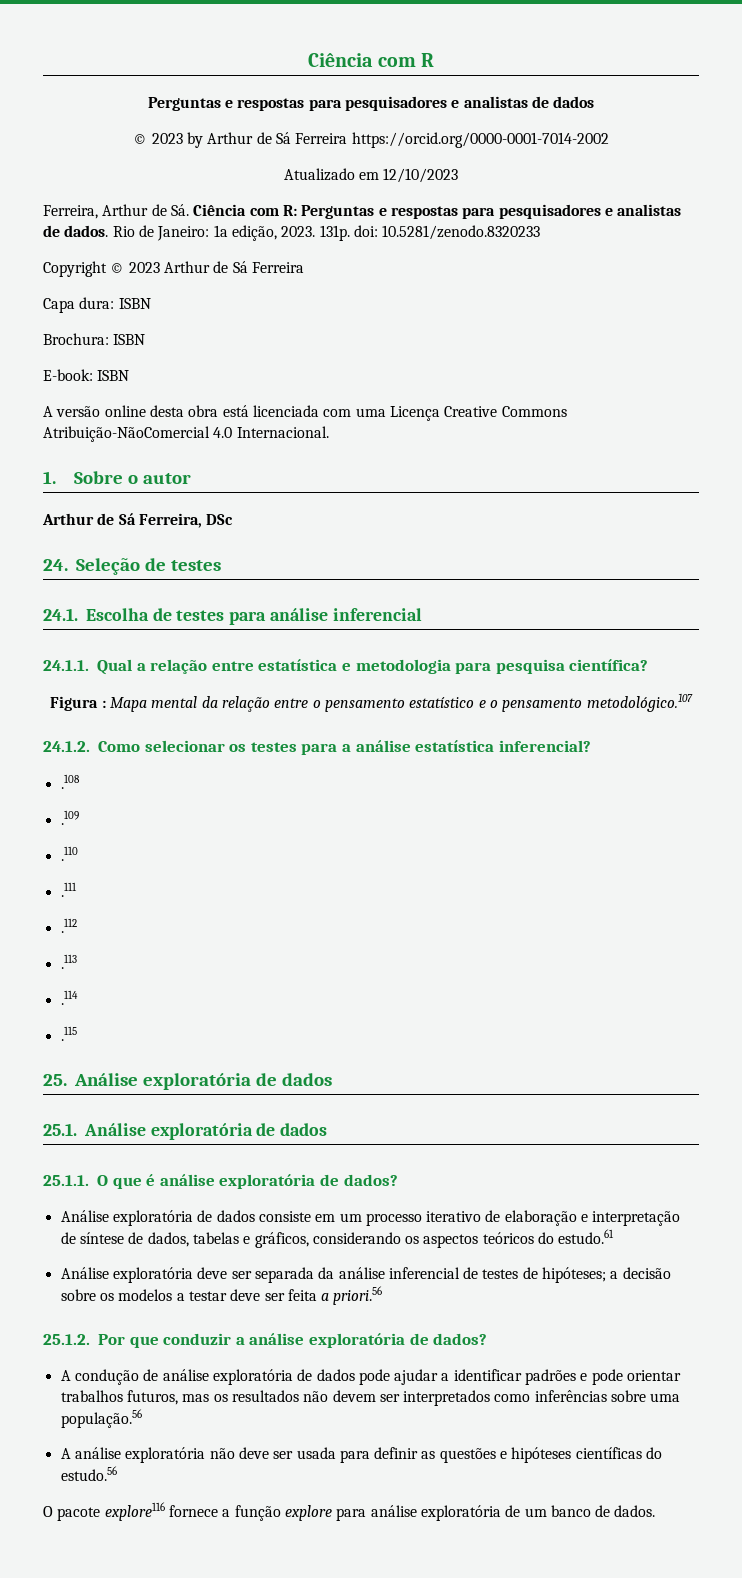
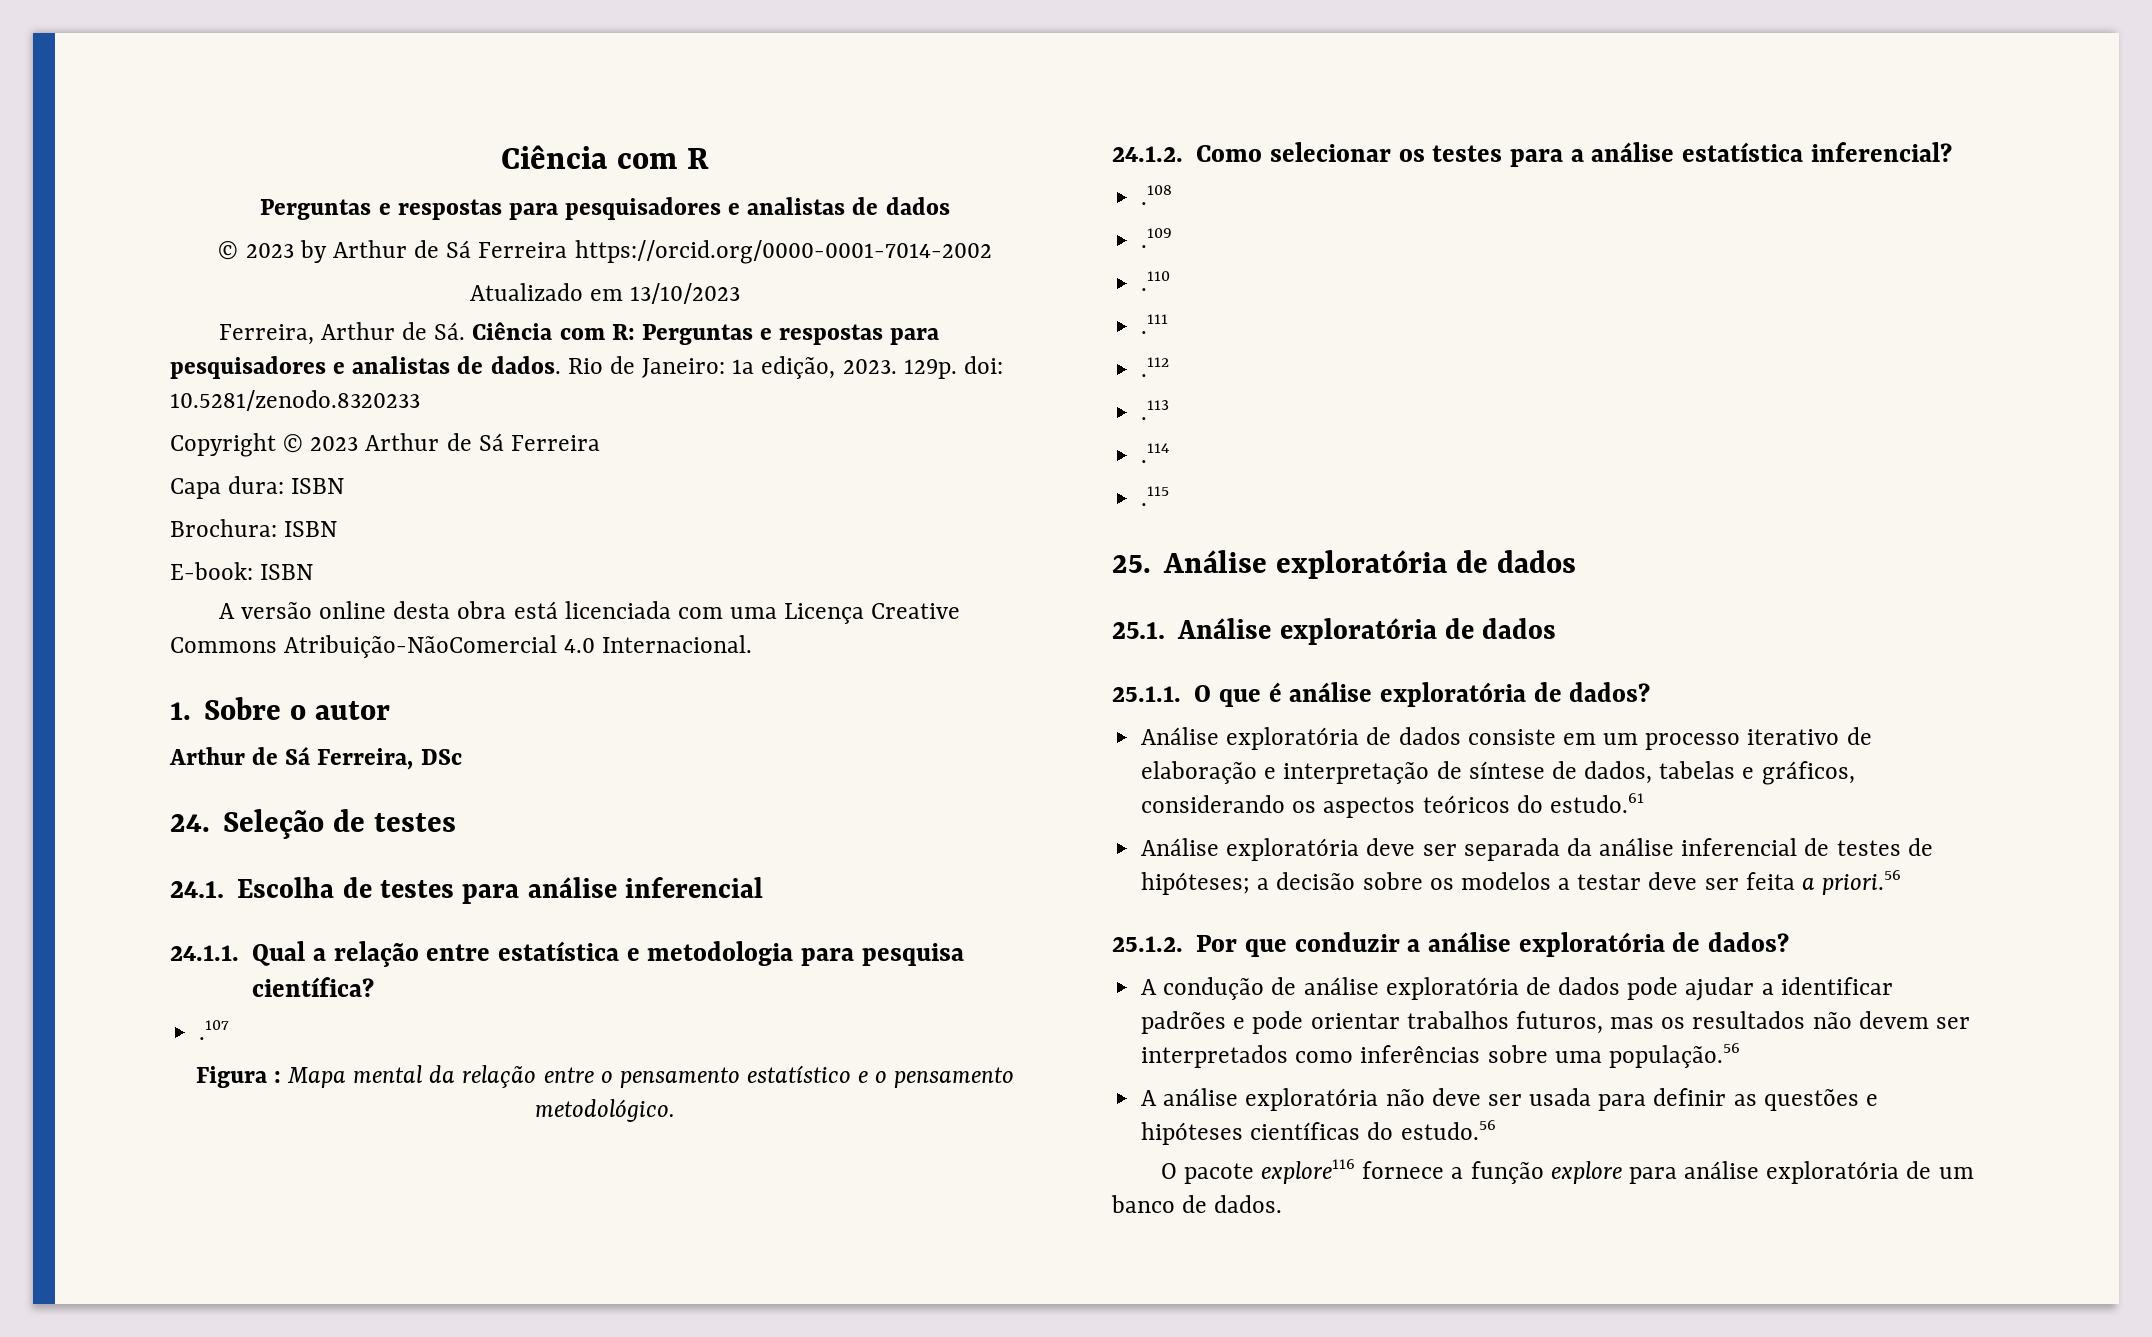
[383,168,459,183] 12/10/2023 -> [630,283,741,304] 13/10/2023
[319,225,350,241] 131p. -> [903,359,957,379] 129p.
(649, 665) none -> [199,1020,230,1040] // .107
[586,693,693,712] metodológico.107 -> [535,1099,675,1122] metodológico.

